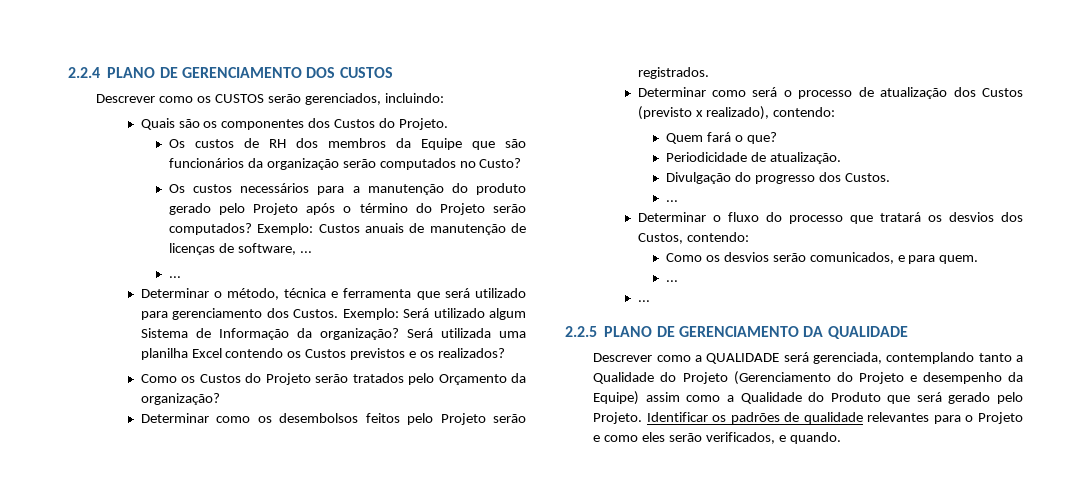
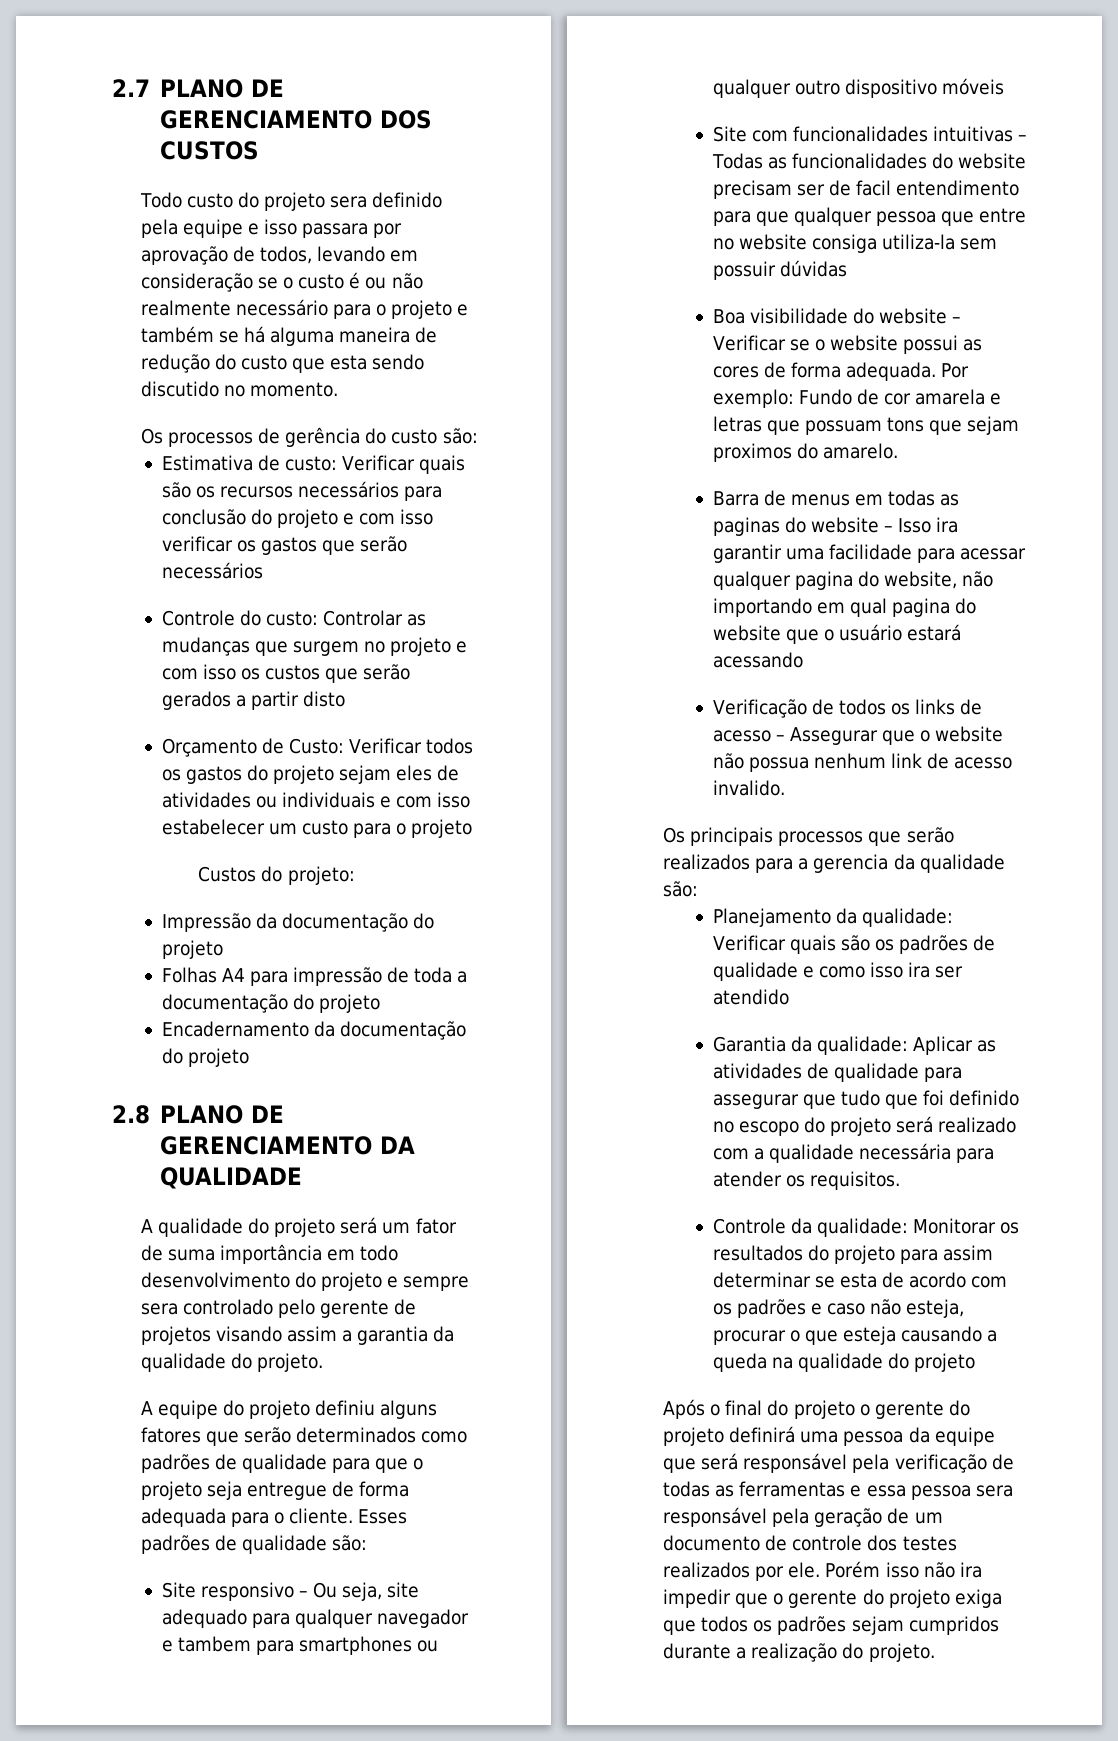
[68,67,100,78] 2.2.4 -> [112,79,150,97] 2.7
[96,93,444,105] [140,118,449,130] [168,138,526,150] [168,158,522,170] [168,183,526,195] [168,203,527,215] [168,223,526,235] [168,243,312,255] [168,276,181,278] [140,288,527,300] [140,308,526,320] [140,328,526,340] [140,348,505,360] [140,373,526,385] [140,393,220,405] [140,413,527,425] [637,67,709,79] [637,87,1024,99] [637,106,836,120] [665,132,777,144] [665,152,841,164] [665,172,890,184] [665,200,678,202] [637,212,1023,224] [637,232,749,244] [665,252,979,264] [665,280,678,282] [637,300,650,302] [565,326,597,337] Descrever como os CUSTOS serão gerenciados, incluindo: // Quais são os componentes dos Custos do Projeto. // Os custos de RH dos membros da Equipe que são funcionários da organização serão computados no Custo? // Os custos necessários para a manutenção do produto gerado pelo Projeto após o término do Projeto serão computados? Exemplo: Custos anuais de manutenção de licenças de software, ... // ... // Determinar o método, técnica e ferramenta que será utilizado para gerenciamento dos Custos. Exemplo: Será utilizado algum Sistema de Informação da organização? Será utilizada uma planilha Excel contendo os Custos previstos e os realizados? // Como os Custos do Projeto serão tratados pelo Orçamento da organização? // Determinar como os desembolsos feitos pelo Projeto serão registrados. // Determinar como será o processo de atualização dos Custos (previsto x realizado), contendo: // Quem fará o que? // Periodicidade de atualização. // Divulgação do progresso dos Custos. // ... // Determinar o fluxo do processo que tratará os desvios dos Custos, contendo: // Como os desvios serão comunicados, e para quem. // ... // ... // 2.2.5 -> [139,192,443,211] [140,219,403,238] [140,246,419,265] [140,272,423,292] [140,299,469,319] [140,326,438,346] [140,354,425,373] [140,381,339,397] [140,427,478,447] [161,455,466,474] [161,481,443,501] [161,509,434,528] [161,536,408,555] [161,562,263,579] [161,610,427,626] [161,637,468,656] [161,664,411,683] [161,691,346,710] [161,738,474,757] [161,765,460,784] [161,792,471,808] [161,819,473,838] [198,866,355,885] [161,913,435,932] [161,940,223,959] [161,967,468,986] [161,994,380,1013] [161,1021,466,1040] [161,1048,249,1067] [112,1105,150,1124] Todo custo do projeto sera definido pela equipe e isso passara por aprovação de todos, levando em consideração se o custo é ou não realmente necessário para o projeto e também se há alguma maneira de redução do custo que esta sendo discutido no momento. // Os processos de gerência do custo são: // Estimativa de custo: Verificar quais são os recursos necessários para conclusão do projeto e com isso verificar os gastos que serão necessários // Controle do custo: Controlar as mudanças que surgem no projeto e com isso os custos que serão gerados a partir disto // Orçamento de Custo: Verificar todos os gastos do projeto sejam eles de atividades ou individuais e com isso estabelecer um custo para o projeto // Custos do projeto: // Impressão da documentação do projeto // Folhas A4 para impressão de toda a documentação do projeto // Encadernamento da documentação do projeto // 2.8
[593,352,1023,364] [593,371,1023,385] [593,391,1023,405] [593,412,1023,424] [593,432,841,444] Descrever como a QUALIDADE será gerenciada, contemplando tanto a Qualidade do Projeto (Gerenciamento do Projeto e desempenho da Equipe) assim como a Qualidade do Produto que será gerado pelo Projeto. Identificar os padrões de qualidade relevantes para o Projeto e como eles serão verificados, e quando. -> [140,1217,457,1237] [140,1244,399,1264] [140,1272,470,1291] [140,1299,417,1318] [140,1326,455,1345] [140,1353,324,1372] [140,1400,438,1419] [140,1427,468,1446] [140,1454,424,1473] [140,1481,410,1500] [140,1508,408,1527] [140,1535,368,1554] [161,1582,420,1601] [161,1609,470,1628] [161,1636,439,1655] [712,78,1005,98] [712,126,1028,142] [711,153,1027,169] [712,180,1020,199] [712,207,1027,226] [712,234,998,253] [712,260,847,280] [712,308,962,324] [712,335,983,354] [712,362,970,381] [712,389,1002,408] [712,416,1020,435] [712,443,898,462] [712,490,960,506] [712,517,959,536] [712,544,1027,563] [712,571,994,590] [712,598,977,617] [712,624,962,644] [712,652,803,668] [712,699,983,718] [712,726,1004,745] [712,753,1013,772] [712,780,785,796] [663,827,954,846] [663,854,1005,873] [663,881,698,897] [712,908,953,927] [712,935,996,954] [712,962,964,981] [712,989,789,1005] [712,1036,997,1055] [712,1063,963,1082] [712,1090,1020,1109] [712,1116,1017,1136] [712,1143,995,1163] [712,1171,900,1190] [712,1218,1020,1237] [712,1245,994,1264] [712,1272,1008,1288] [712,1299,965,1318] [712,1326,998,1345] [712,1353,976,1372] [663,1399,970,1419] [663,1426,995,1446] [663,1453,1014,1473] [663,1481,1013,1500] [663,1507,943,1527] [663,1535,957,1551] [663,1561,982,1581] [663,1589,1002,1608] [663,1616,999,1635] [663,1643,935,1662] A qualidade do projeto será um fator de suma importância em todo desenvolvimento do projeto e sempre sera controlado pelo gerente de projetos visando assim a garantia da qualidade do projeto. // A equipe do projeto definiu alguns fatores que serão determinados como padrões de qualidade para que o projeto seja entregue de forma adequada para o cliente. Esses padrões de qualidade são: // Site responsivo – Ou seja, site adequado para qualquer navegador e tambem para smartphones ou qualquer outro dispositivo móveis // Site com funcionalidades intuitivas – Todas as funcionalidades do website precisam ser de facil entendimento para que qualquer pessoa que entre no website consiga utiliza-la sem possuir dúvidas // Boa visibilidade do website – Verificar se o website possui as cores de forma adequada. Por exemplo: Fundo de cor amarela e letras que possuam tons que sejam proximos do amarelo. // Barra de menus em todas as paginas do website – Isso ira garantir uma facilidade para acessar qualquer pagina do website, não importando em qual pagina do website que o usuário estará acessando // Verificação de todos os links de acesso – Assegurar que o website não possua nenhum link de acesso invalido. // Os principais processos que serão realizados para a gerencia da qualidade são: // Planejamento da qualidade: Verificar quais são os padrões de qualidade e como isso ira ser atendido // Garantia da qualidade: Aplicar as atividades de qualidade para assegurar que tudo que foi definido no escopo do projeto será realizado com a qualidade necessária para atender os requisitos. // Controle da qualidade: Monitorar os resultados do projeto para assim determinar se esta de acordo com os padrões e caso não esteja, procurar o que esteja causando a queda na qualidade do projeto // Após o final do projeto o gerente do projeto definirá uma pessoa da equipe que será responsável pela verificação de todas as ferramentas e essa pessoa sera responsável pela geração de um documento de controle dos testes realizados por ele. Porém isso não ira impedir que o gerente do projeto exiga que todos os padrões sejam cumpridos durante a realização do projeto.

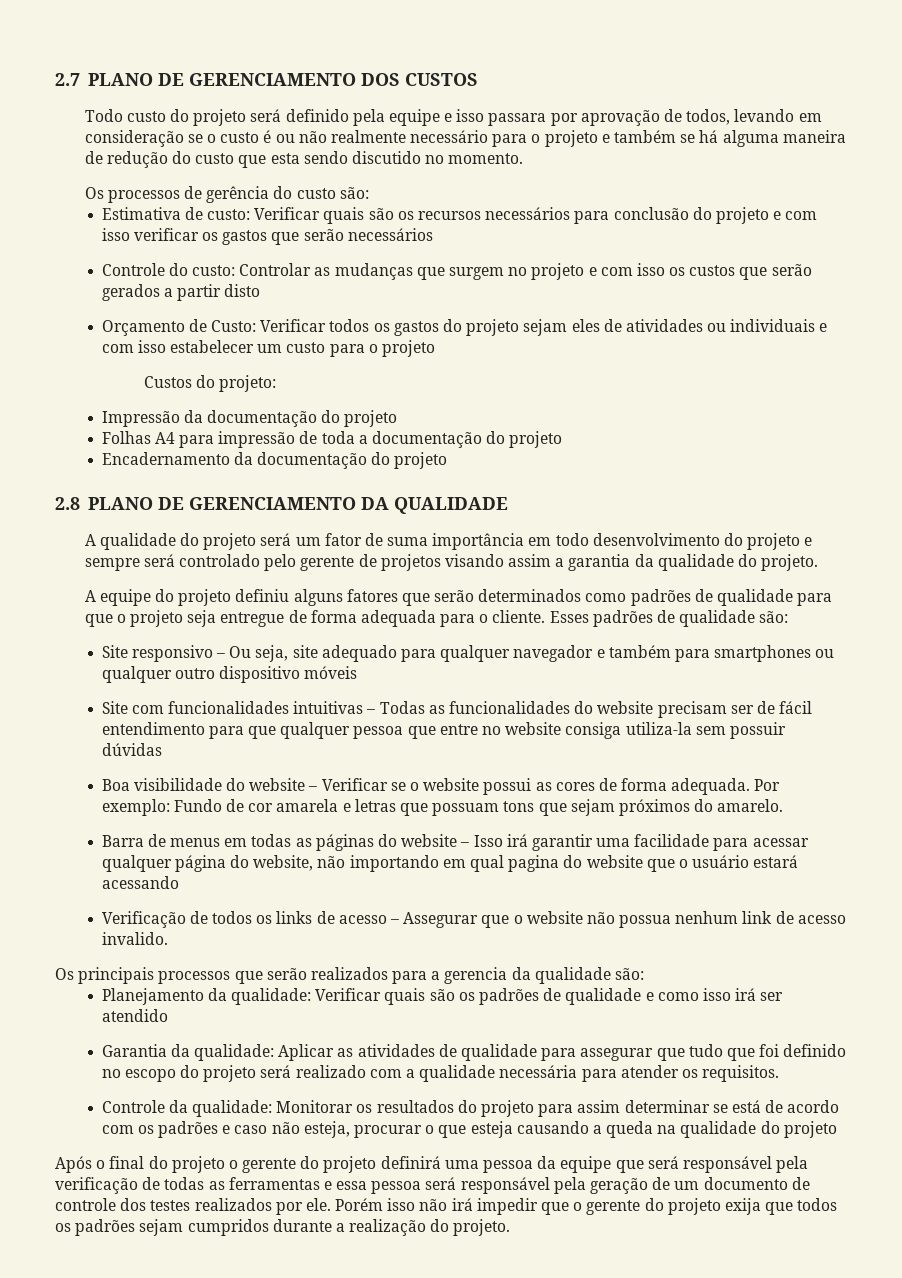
[330,196,368,208] sera -> [250,109,282,122] será
[140,1303,178,1315] sera -> [143,554,175,567] será
[177,1636,251,1652] tambem -> [608,645,671,658] também
[856,180,892,196] facil -> [779,701,813,714] fácil
[712,443,792,462] proximos -> [618,799,690,816] próximos
[712,517,780,536] paginas -> [315,834,374,851] páginas
[936,517,959,533] ira -> [506,834,528,847] irá
[794,571,853,590] pagina -> [174,855,226,872] página
[908,962,931,978] ira -> [735,988,757,1001] irá
[839,1273,877,1288] esta -> [731,1100,761,1113] está
[975,1485,1013,1497] sera -> [425,1177,457,1190] será
[959,1562,982,1578] ira -> [451,1198,473,1211] irá
[954,1589,1002,1608] exiga -> [724,1198,761,1215] exija

